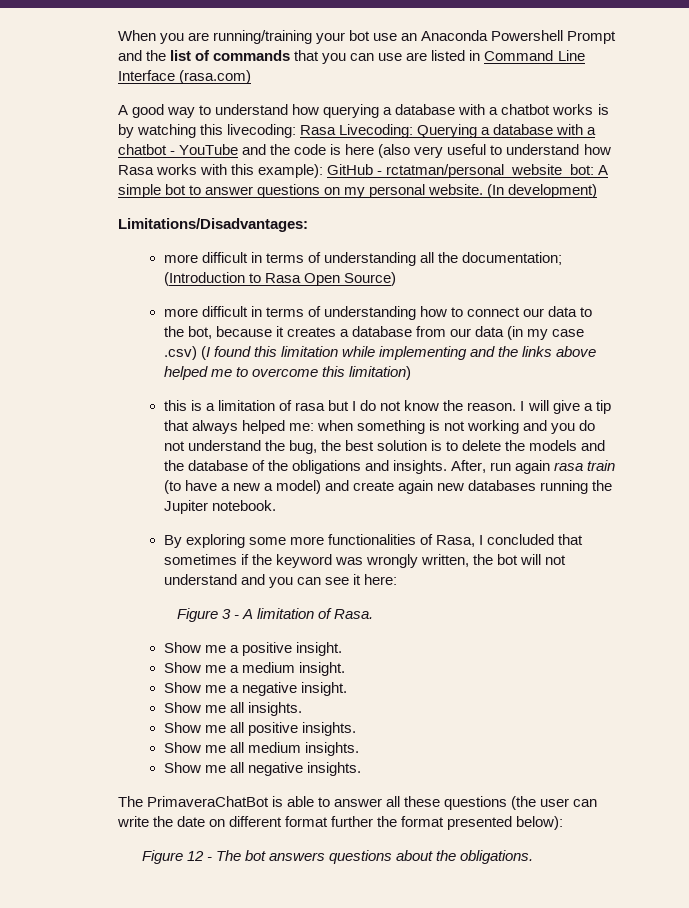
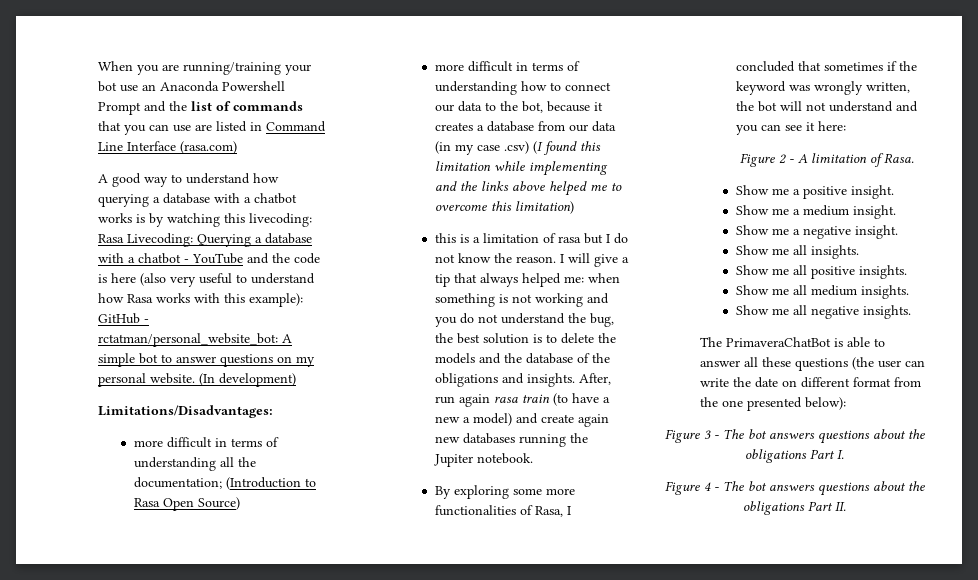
[221,609,231,619] 3 -> [779,154,788,164] 2
[331,816,445,827] further the format -> [894,377,922,387] [700,397,744,407] from the one
[186,850,534,864] 12 - The bot answers questions about the obligations. -> [703,429,925,444] [745,449,844,463] [664,481,925,496] [743,501,846,515] 3 - The bot answers questions about the obligations Part I. // Figure 4 - The bot answers questions about the obligations Part II.

